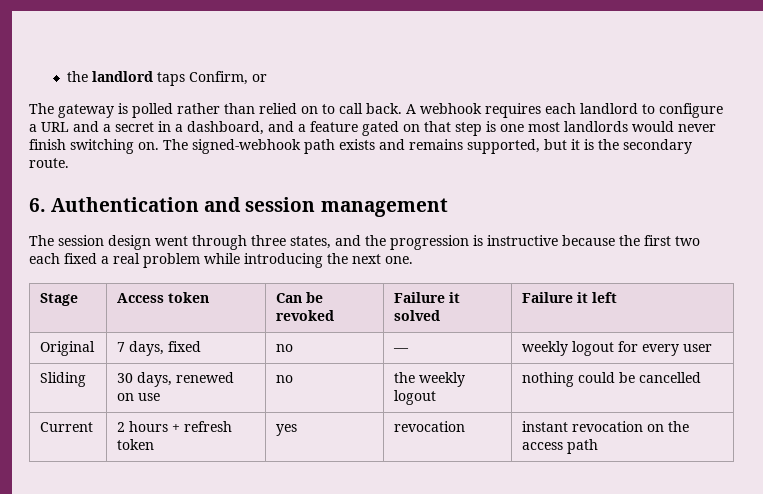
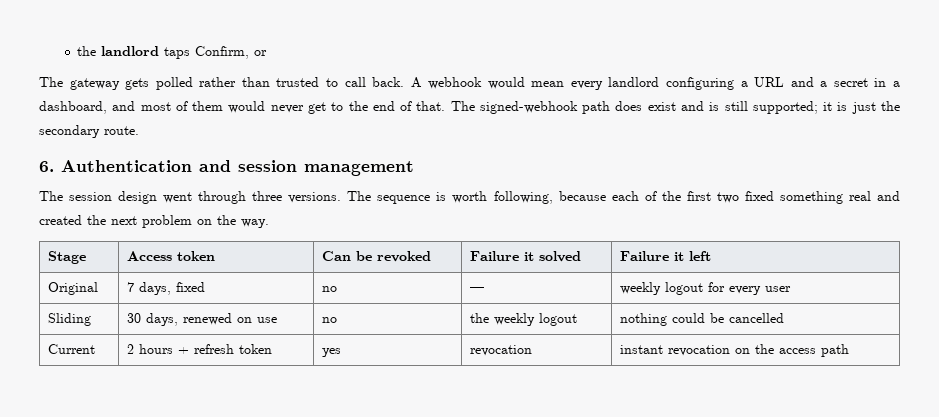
[118,103,128,114] is -> [125,78,150,90] gets
[259,103,318,114] relied on -> [276,77,320,87] trusted
[485,103,723,118] requires each landlord to configure -> [487,77,735,90] would mean every landlord configuring
[298,121,716,136] [29,139,567,154] a feature gated on that step is one most landlords would never finish switching on. The signed-webhook path exists and remains supported, but -> [140,101,818,114] most of them would never get to the end of that. The signed-webhook path does exist and is still supported;
(594, 144) none -> [851,102,876,114] just
[290,235,700,250] [29,253,413,268] states, and the progression is instructive because the first two each fixed a real problem while introducing the next one. -> [288,191,900,204] [39,215,269,228] versions. The sequence is worth following, because each of the first two fixed something real and created the next problem on the way.

